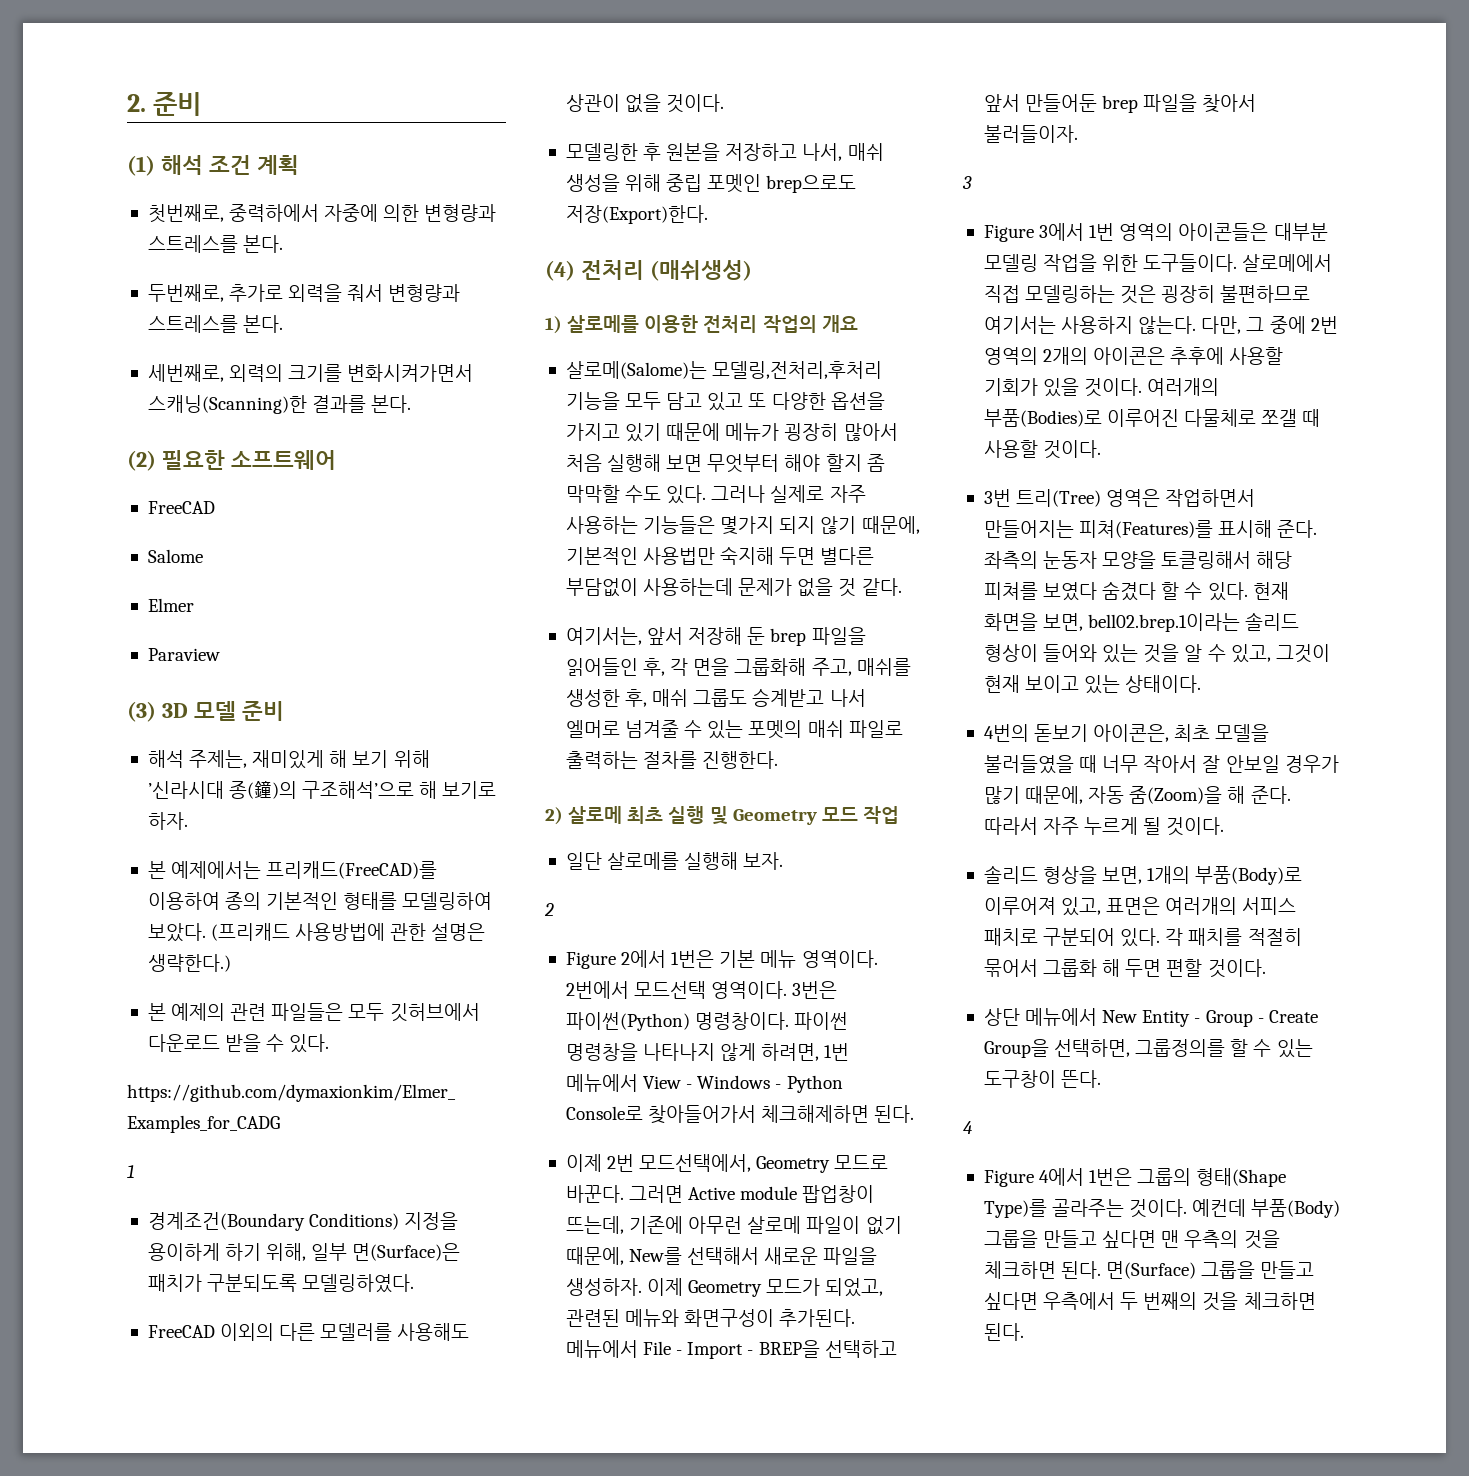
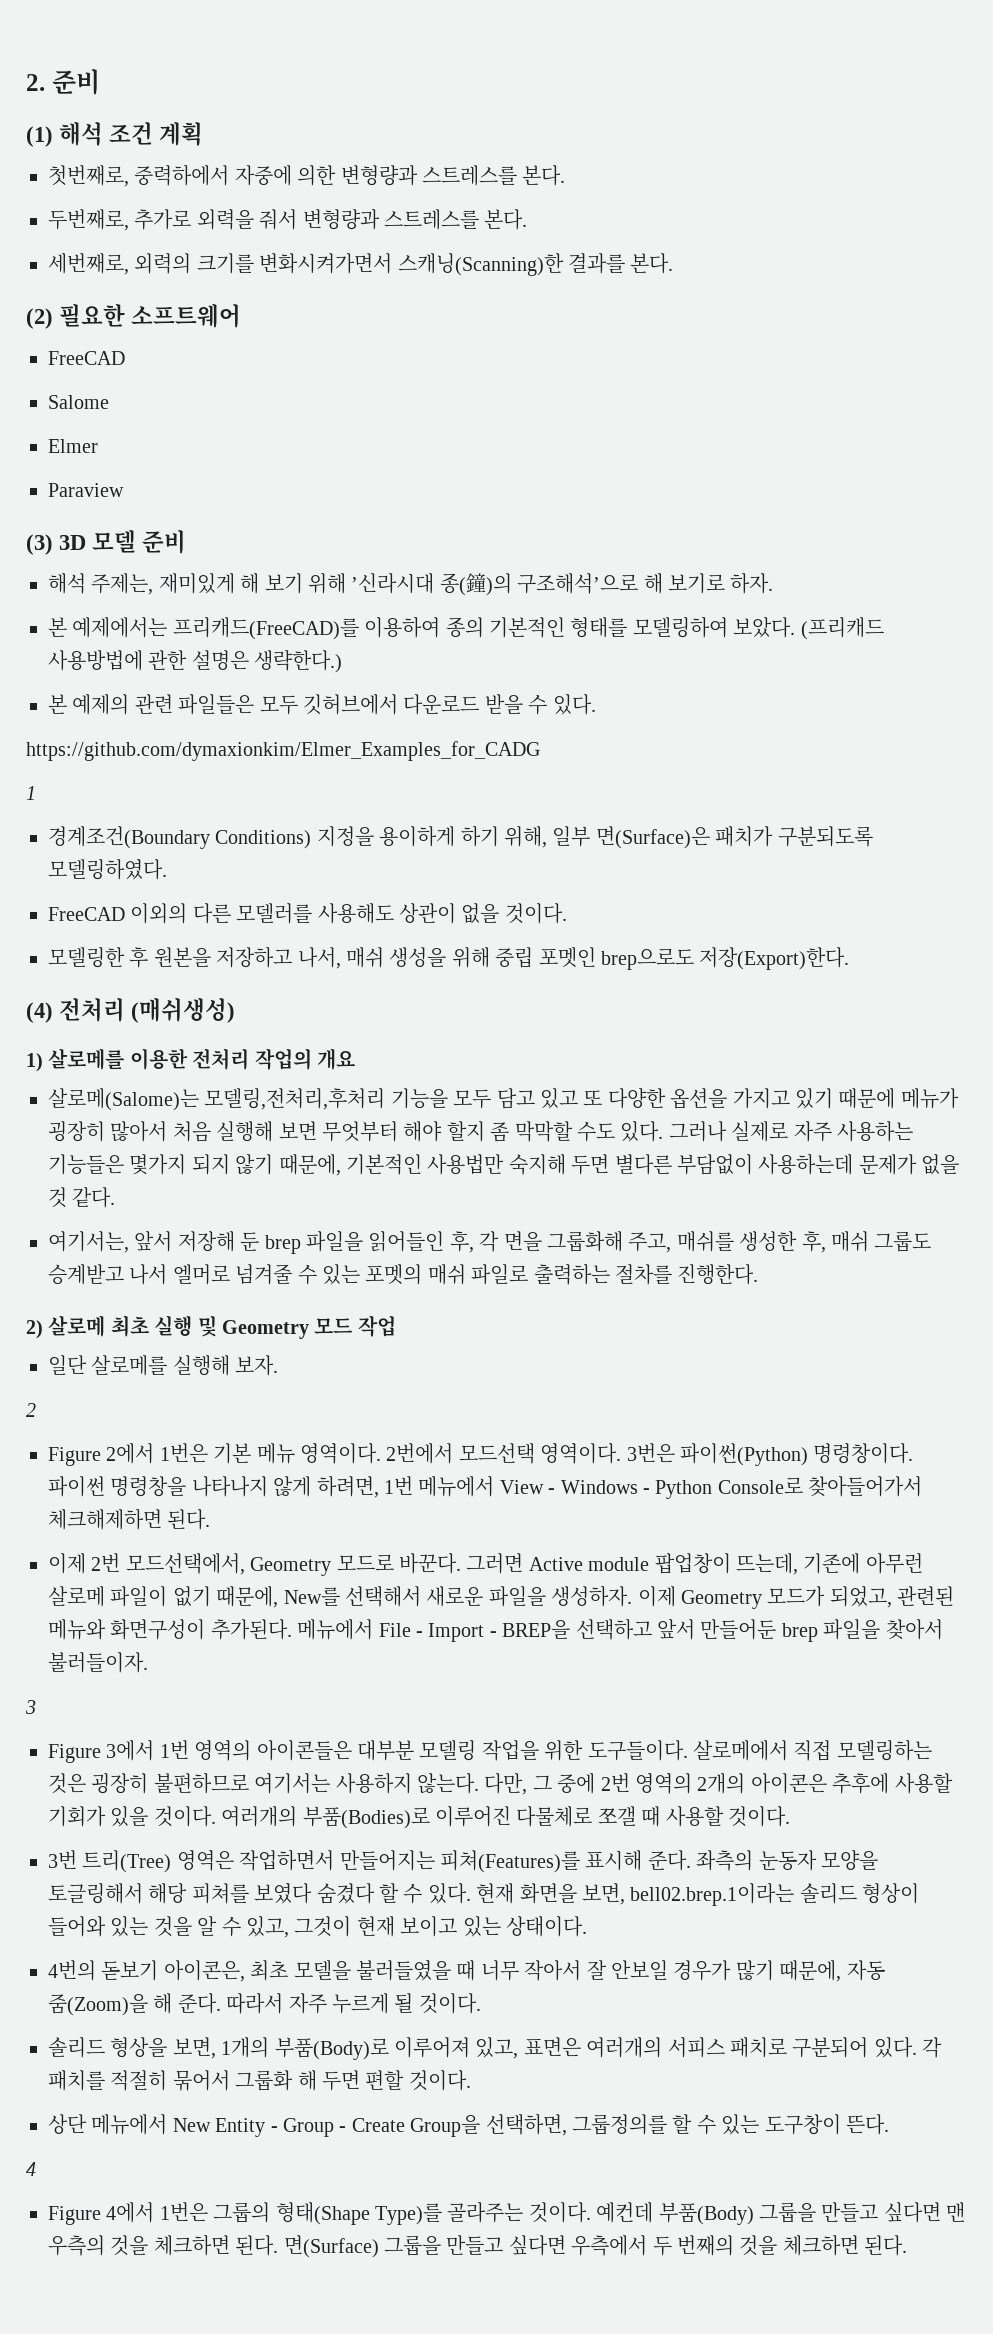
[1161,551,1252,569] 토클링해서 -> [48,1883,143,1904] 토글링해서

